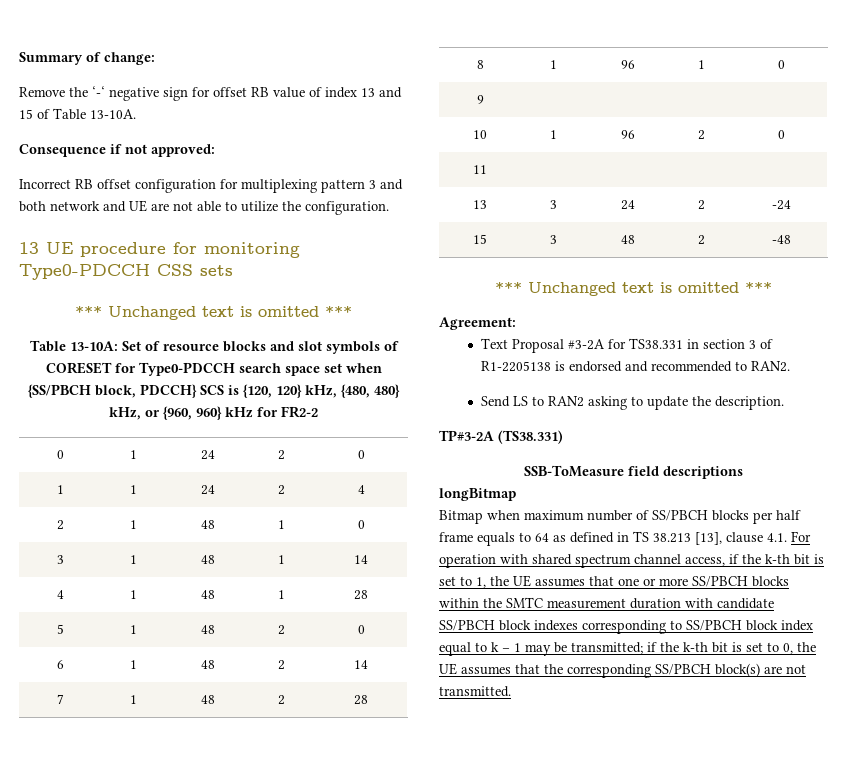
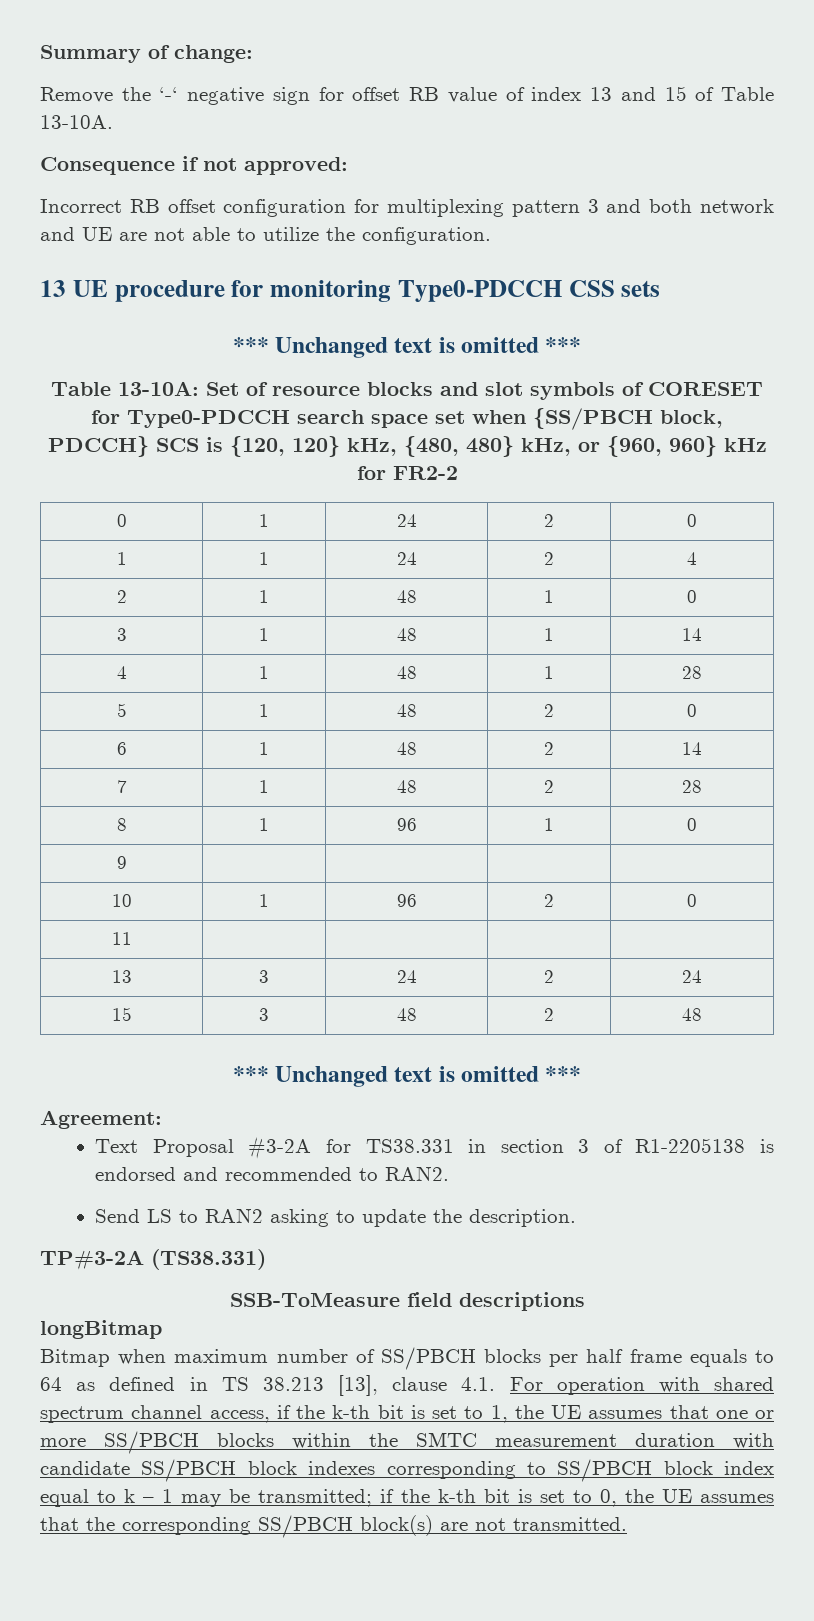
[771,200,791,210] -24 -> [682,970,702,983] 24
[771,235,791,244] -48 -> [682,1008,702,1021] 48

